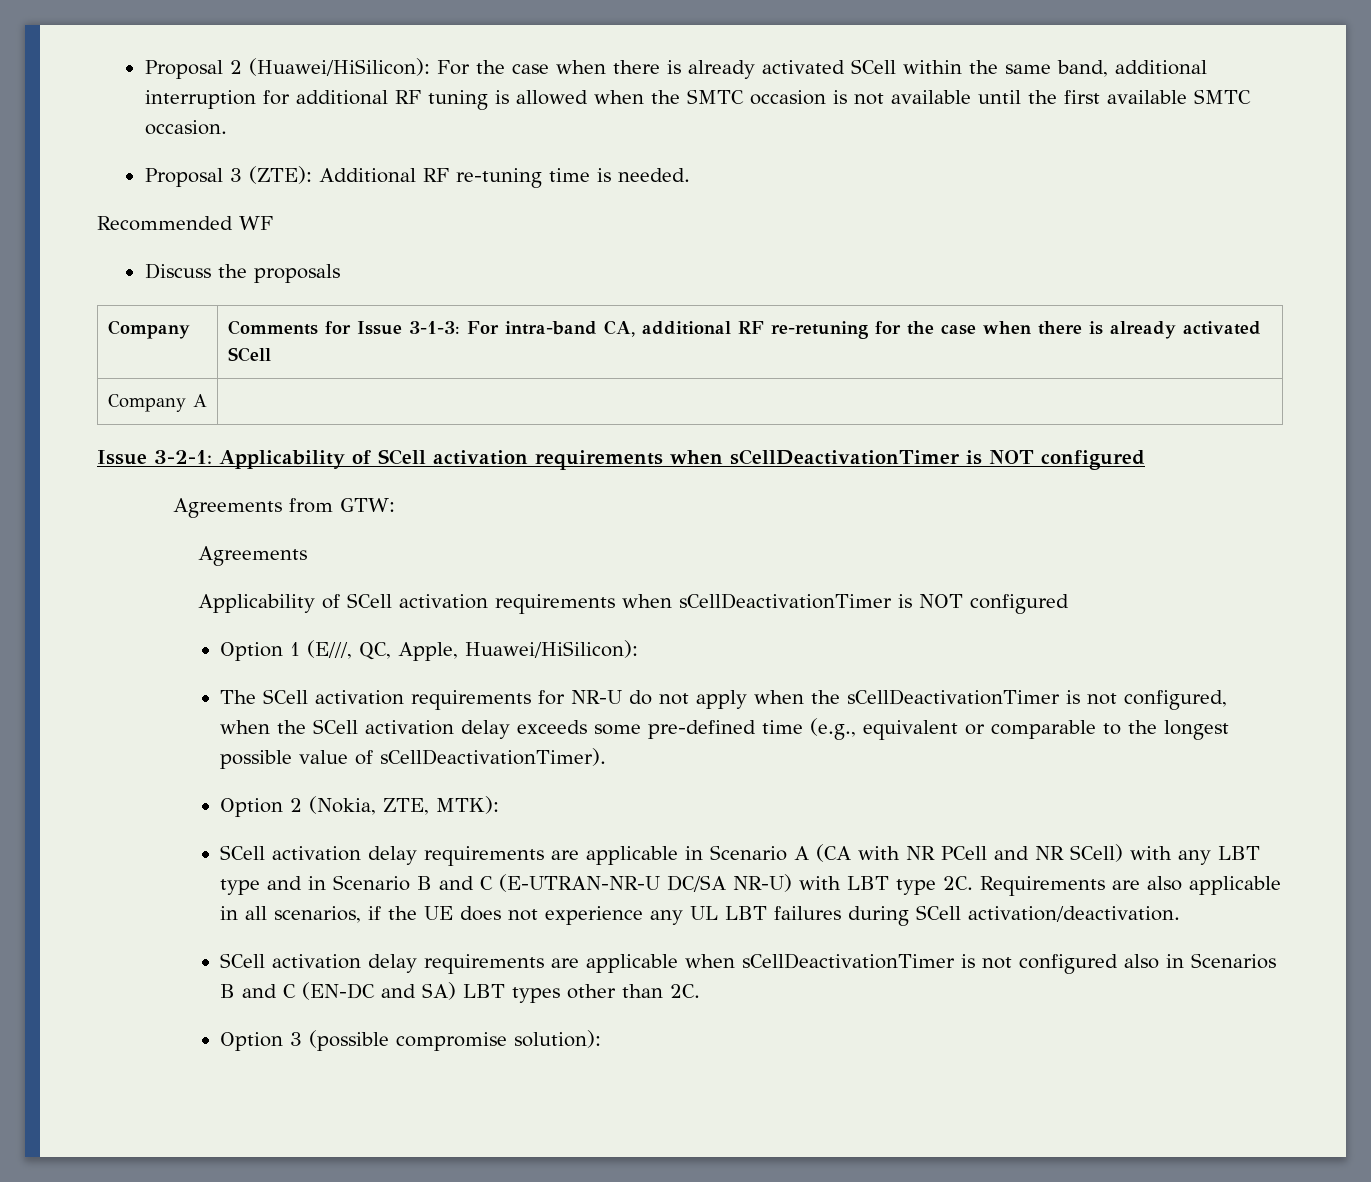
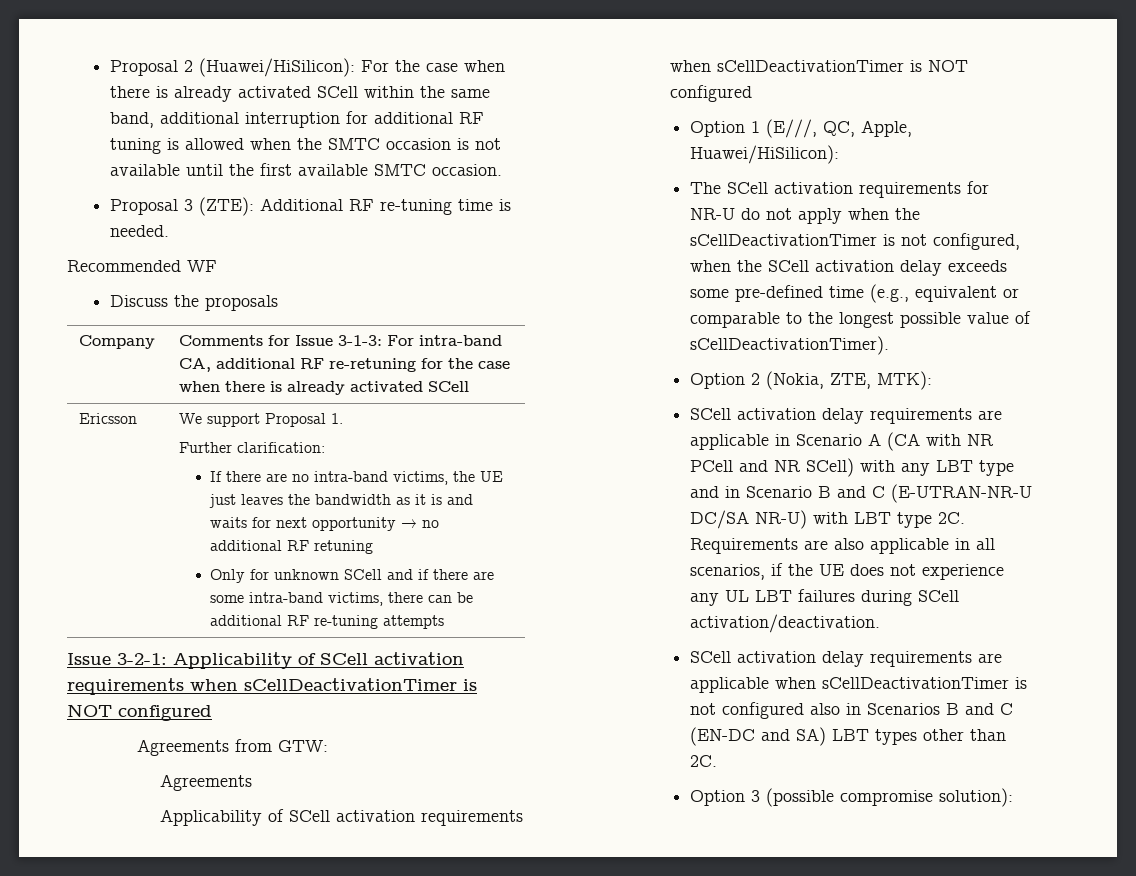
[107,394,207,412] Company A | -> [78,413,137,424] [178,413,343,427] [178,442,325,453] [210,471,504,485] [209,494,474,508] [210,517,440,531] [210,540,374,554] [210,569,495,583] [210,592,474,606] [210,615,445,629] Ericsson | We support Proposal 1. // Further clarification: // If there are no intra-band victims, the UE just leaves the bandwidth as it is and waits for next opportunity → no additional RF retuning // Only for unknown SCell and if there are some intra-band victims, there can be additional RF re-tuning attempts

